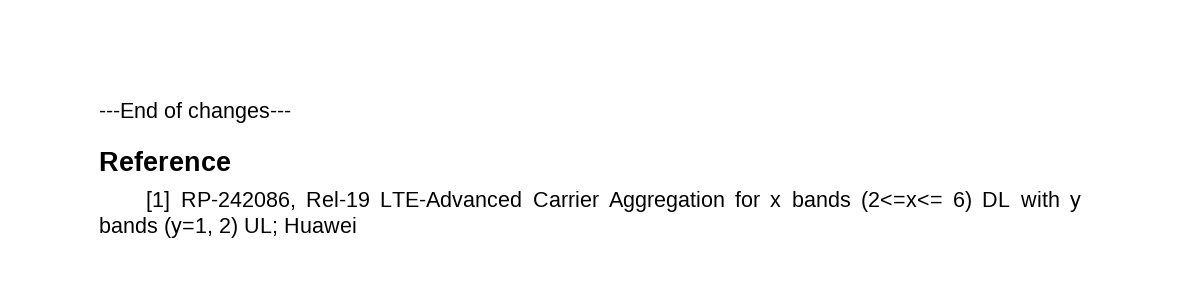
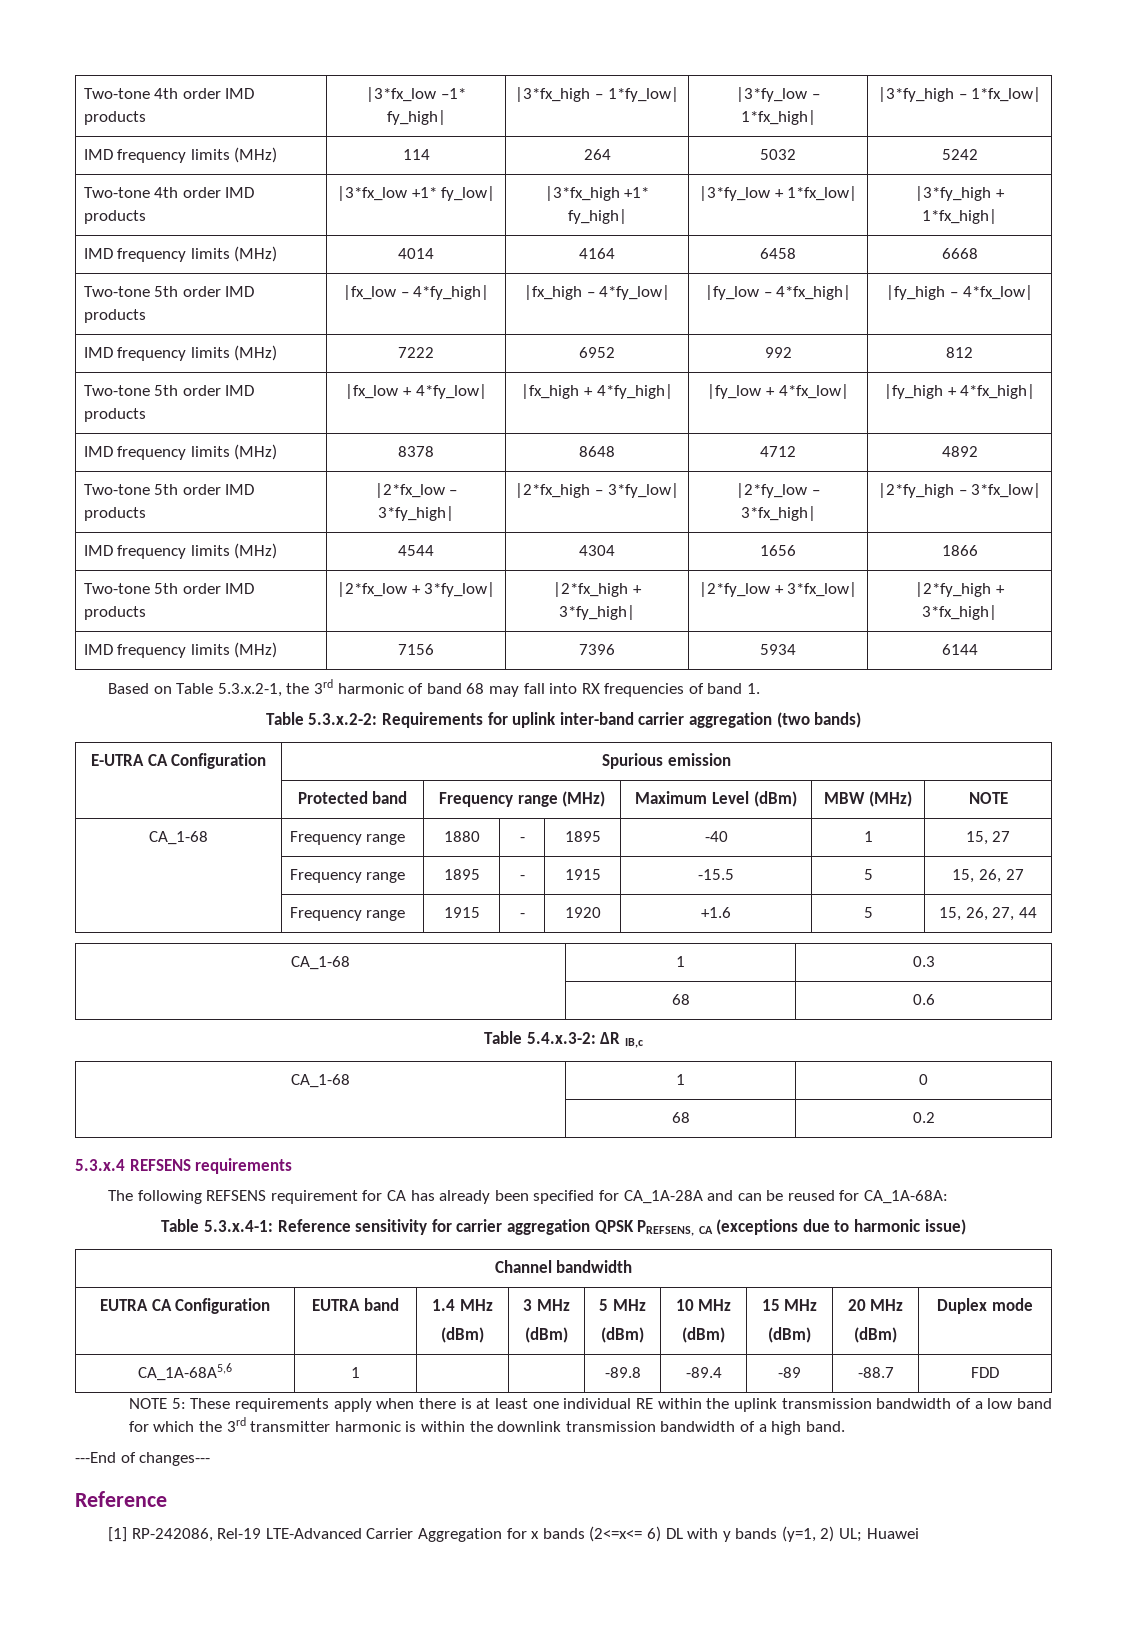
(99, 110) none -> [83,88,255,99] [83,111,146,125] [366,87,466,102] [386,110,446,125] [515,87,679,102] [736,87,820,102] [740,110,816,125] [877,87,1042,102] [83,147,278,163] [402,149,430,160] [583,149,611,160] [760,149,796,160] [941,149,978,160] [83,187,255,198] [83,210,146,224] [336,186,496,201] [544,186,650,201] [567,209,627,224] [698,186,858,201] [915,186,1005,201] [922,209,997,224] [83,246,278,262] [398,248,434,259] [579,248,615,259] [760,248,796,259] [941,248,978,259] [83,286,255,297] [83,309,146,323] [342,285,490,300] [523,285,671,300] [704,285,852,300] [886,285,1033,300] [83,345,278,361] [398,347,434,358] [579,347,615,358] [764,347,792,358] [946,347,973,358] [83,385,255,396] [83,408,146,422] [345,384,487,399] [521,384,673,399] [707,384,849,399] [883,384,1036,399] [83,444,278,460] [398,446,434,457] [579,446,615,457] [760,446,796,457] [941,446,978,457] [83,484,255,495] [83,507,146,521] [374,483,458,498] [378,506,454,521] [515,483,679,498] [736,483,820,498] [740,506,816,521] [877,483,1042,498] [83,543,278,559] [398,545,434,556] [579,545,615,556] [760,545,796,556] [941,545,978,556] [83,583,255,594] [83,606,146,620] [336,582,496,597] [553,582,642,597] [559,605,635,620] [698,582,858,597] [915,582,1005,597] [922,605,997,620] [83,642,278,658] [398,644,434,655] [579,644,615,655] [760,644,796,655] [941,644,978,655] [108,679,761,697] [265,712,862,728] [90,753,267,769] [602,753,731,769] [297,791,408,804] [438,791,606,807] [635,791,797,807] [824,791,912,807] [968,792,1008,804] [149,831,208,845] [289,831,406,845] [443,831,480,842] [519,837,525,842] [564,831,601,842] [704,831,728,842] [863,831,873,842] [965,831,1011,845] [289,869,406,883] [443,869,480,880] [519,875,525,880] [564,869,601,880] [698,869,734,880] [863,869,873,880] [952,869,1024,883] [289,907,406,921] [443,907,480,918] [519,913,525,918] [564,907,601,918] [701,907,731,918] [863,907,873,918] [939,907,1037,921] [291,956,350,970] [676,956,685,967] [912,956,935,967] [671,994,690,1005] [912,994,935,1005] [484,1031,643,1048] [291,1074,350,1088] [676,1074,685,1085] [919,1074,928,1085] [671,1112,690,1123] [912,1112,935,1123] [75,1158,293,1174] [108,1190,949,1204] [161,1219,966,1236] [494,1260,633,1273] [99,1298,271,1314] [312,1298,399,1311] [432,1299,493,1311] [441,1327,484,1343] [523,1299,570,1311] [525,1327,568,1343] [599,1299,646,1311] [601,1327,644,1343] [675,1299,732,1311] [682,1327,725,1343] [761,1299,818,1311] [768,1327,811,1343] [847,1299,904,1311] [854,1327,897,1343] [937,1298,1033,1314] [138,1363,232,1381] [351,1367,360,1378] [604,1367,641,1378] [685,1367,722,1378] [778,1367,801,1378] [857,1367,894,1378] [971,1367,999,1378] [128,1398,1052,1412] [128,1417,845,1435] Two-tone 4th order IMD products | |3*fx_low –1* fy_high| | |3*fx_high – 1*fy_low| | |3*fy_low – 1*fx_high| | |3*fy_high – 1*fx_low| // IMD frequency limits (MHz) | 114 | 264 | 5032 | 5242 // Two-tone 4th order IMD products | |3*fx_low +1* fy_low| | |3*fx_high +1* fy_high| | |3*fy_low + 1*fx_low| | |3*fy_high + 1*fx_high| // IMD frequency limits (MHz) | 4014 | 4164 | 6458 | 6668 // Two-tone 5th order IMD products | |fx_low – 4*fy_high| | |fx_high – 4*fy_low| | |fy_low – 4*fx_high| | |fy_high – 4*fx_low| // IMD frequency limits (MHz) | 7222 | 6952 | 992 | 812 // Two-tone 5th order IMD products | |fx_low + 4*fy_low| | |fx_high + 4*fy_high| | |fy_low + 4*fx_low| | |fy_high + 4*fx_high| // IMD frequency limits (MHz) | 8378 | 8648 | 4712 | 4892 // Two-tone 5th order IMD products | |2*fx_low – 3*fy_high| | |2*fx_high – 3*fy_low| | |2*fy_low – 3*fx_high| | |2*fy_high – 3*fx_low| // IMD frequency limits (MHz) | 4544 | 4304 | 1656 | 1866 // Two-tone 5th order IMD products | |2*fx_low + 3*fy_low| | |2*fx_high + 3*fy_high| | |2*fy_low + 3*fx_low| | |2*fy_high + 3*fx_high| // IMD frequency limits (MHz) | 7156 | 7396 | 5934 | 6144 // Based on Table 5.3.x.2-1, the 3rd harmonic of band 68 may fall into RX frequencies of band 1. // Table 5.3.x.2-2: Requirements for uplink inter-band carrier aggregation (two bands) // E-UTRA CA Configuration | Spurious emission // | Protected band | Frequency range (MHz) | Maximum Level (dBm) | MBW (MHz) | NOTE // CA_1-68 | Frequency range | 1880 | - | 1895 | -40 | 1 | 15, 27 // | Frequency range | 1895 | - | 1915 | -15.5 | 5 | 15, 26, 27 // | Frequency range | 1915 | - | 1920 | +1.6 | 5 | 15, 26, 27, 44 // CA_1-68 | 1 | 0.3 // | 68 | 0.6 // Table 5.4.x.3-2: ΔR IB,c // CA_1-68 | 1 | 0 // | 68 | 0.2 // 5.3.x.4 REFSENS requirements // The following REFSENS requirement for CA has already been specified for CA_1A-28A and can be reused for CA_1A-68A: // Table 5.3.x.4-1: Reference sensitivity for carrier aggregation QPSK PREFSENS, CA (exceptions due to harmonic issue) // Channel bandwidth // EUTRA CA Configuration | EUTRA band | 1.4 MHz // (dBm) | 3 MHz // (dBm) | 5 MHz // (dBm) | 10 MHz // (dBm) | 15 MHz // (dBm) | 20 MHz // (dBm) | Duplex mode // CA_1A-68A5,6 | 1 | | | -89.8 | -89.4 | -89 | -88.7 | FDD // NOTE 5: These requirements apply when there is at least one individual RE within the uplink transmission bandwidth of a low band for which the 3rd transmitter harmonic is within the downlink transmission bandwidth of a high band. //

